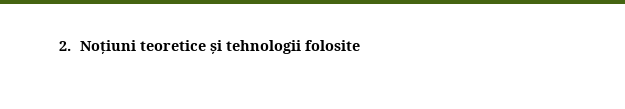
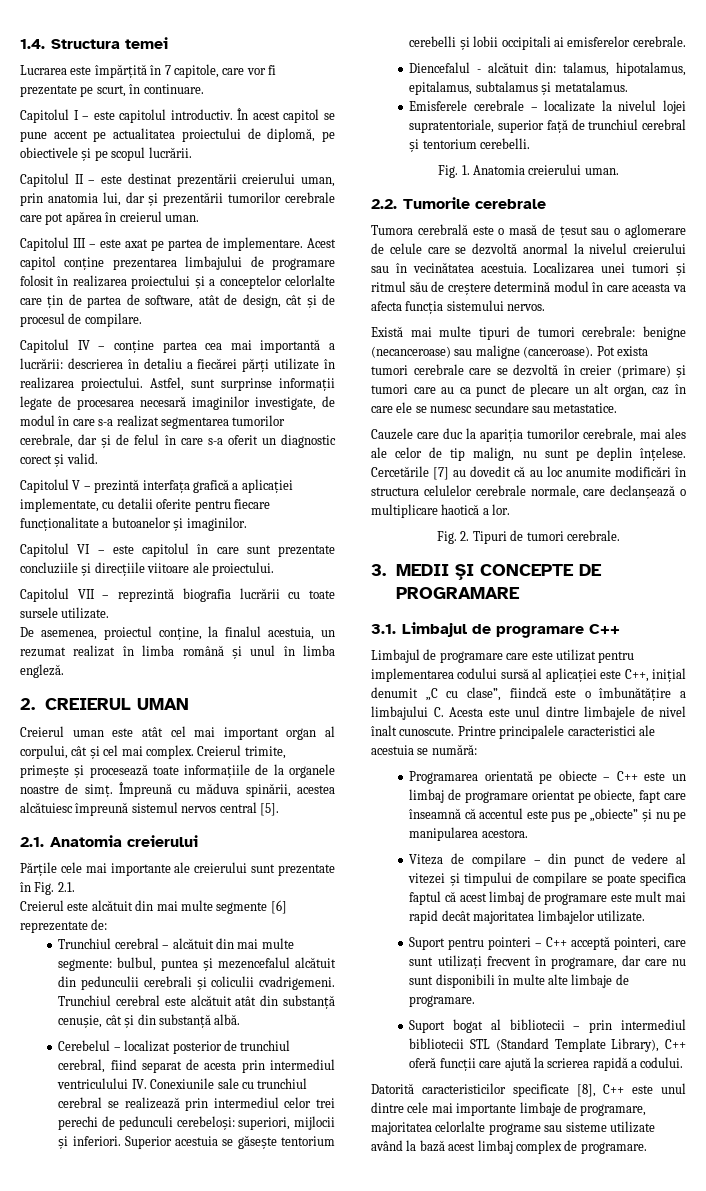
[59,40,360,54] 2. Noțiuni teoretice și tehnologii folosite -> [20,37,169,49] [20,64,276,78] [20,84,204,97] [20,108,335,123] [20,128,336,142] [20,147,192,161] [20,173,335,187] [20,192,335,206] [20,211,199,225] [20,237,336,251] [20,256,335,270] [20,275,335,289] [20,294,335,308] [20,313,142,327] [20,339,335,353] [20,358,335,372] [20,377,335,391] [20,396,335,410] [20,415,286,429] [20,434,336,448] [20,453,98,467] [20,479,293,493] [20,498,270,512] [20,517,247,531] [20,543,335,557] [20,562,274,576] [20,588,336,602] [20,607,110,619] [20,626,335,640] [20,645,335,659] [20,664,64,678] [20,698,189,710] [20,726,335,740] [20,745,286,759] [20,764,335,778] [20,782,335,797] [20,802,279,816] [20,835,199,847] [20,862,335,876] [20,882,75,895] [20,900,287,914] [20,919,108,933] [58,938,294,949] [58,957,336,971] [58,976,335,990] [58,995,335,1009] [58,1014,241,1028] [58,1040,291,1054] [58,1059,335,1073] [57,1078,308,1089] [58,1097,335,1111] [58,1116,335,1130] [58,1135,335,1149] [409,36,686,50] [409,62,686,76] [409,81,628,95] [409,100,686,114] [409,119,686,133] [409,138,531,152] [438,164,619,178] [371,197,547,209] [371,224,686,238] [371,243,686,255] [371,262,686,276] [371,281,686,295] [371,300,546,314] [371,326,686,340] [371,345,648,359] [371,364,686,378] [371,383,686,397] [371,402,618,413] [371,428,686,442] [371,447,686,461] [371,466,686,480] [371,485,686,499] [371,504,511,518] [437,530,620,544] [371,564,602,580] [395,587,520,599] [371,622,621,638] [371,649,635,663] [371,668,686,682] [371,687,686,701] [371,706,686,720] [371,725,655,739] [371,744,477,755] [409,770,686,784] [409,789,686,803] [409,808,686,822] [409,827,528,841] [409,853,686,867] [408,872,686,886] [409,891,686,905] [409,910,645,924] [409,936,686,950] [409,955,686,969] [409,974,629,988] [409,995,476,1007] [409,1019,686,1033] [409,1038,686,1052] [409,1057,684,1071] [371,1083,686,1097] [371,1102,647,1116] [371,1121,655,1135] [371,1140,647,1154] 1.4. Structura temei // Lucrarea este împărțită în 7 capitole, care vor fi prezentate pe scurt, în continuare. // Capitolul I – este capitolul introductiv. În acest capitol se pune accent pe actualitatea proiectului de diplomă, pe obiectivele și pe scopul lucrării. // Capitolul II – este destinat prezentării creierului uman, prin anatomia lui, dar și prezentării tumorilor cerebrale care pot apărea în creierul uman. // Capitolul III – este axat pe partea de implementare. Acest capitol conține prezentarea limbajului de programare folosit în realizarea proiectului și a conceptelor celorlalte care țin de partea de software, atât de design, cât și de procesul de compilare. // Capitolul IV – conține partea cea mai importantă a lucrării: descrierea în detaliu a fiecărei părți utilizate în realizarea proiectului. Astfel, sunt surprinse informații legate de procesarea necesară imaginilor investigate, de modul în care s-a realizat segmentarea tumorilor cerebrale, dar și de felul în care s-a oferit un diagnostic corect și valid. // Capitolul V – prezintă interfața grafică a aplicației implementate, cu detalii oferite pentru fiecare funcționalitate a butoanelor și imaginilor. // Capitolul VI – este capitolul în care sunt prezentate concluziile și direcțiile viitoare ale proiectului. // Capitolul VII – reprezintă biografia lucrării cu toate sursele utilizate. // De asemenea, proiectul conține, la finalul acestuia, un rezumat realizat în limba română și unul în limba engleză. // 2. CREIERUL UMAN // Creierul uman este atât cel mai important organ al corpului, cât și cel mai complex. Creierul trimite, primește și procesează toate informațiile de la organele noastre de simț. Împreună cu măduva spinării, acestea alcătuiesc împreună sistemul nervos central [5]. // 2.1. Anatomia creierului // Părțile cele mai importante ale creierului sunt prezentate în Fig. 2.1. // Creierul este alcătuit din mai multe segmente [6] reprezentate de: // Trunchiul cerebral – alcătuit din mai multe segmente: bulbul, puntea și mezencefalul alcătuit din pedunculii cerebrali și coliculii cvadrigemeni. Trunchiul cerebral este alcătuit atât din substanță cenușie, cât și din substanță albă. // Cerebelul – localizat posterior de trunchiul cerebral, fiind separat de acesta prin intermediul ventriculului IV. Conexiunile sale cu trunchiul cerebral se realizează prin intermediul celor trei perechi de pedunculi cerebeloși: superiori, mijlocii și inferiori. Superior acestuia se găsește tentorium cerebelli și lobii occipitali ai emisferelor cerebrale. // Diencefalul - alcătuit din: talamus, hipotalamus, epitalamus, subtalamus și metatalamus. // Emisferele cerebrale – localizate la nivelul lojei supratentoriale, superior față de trunchiul cerebral și tentorium cerebelli. // Fig. 1. Anatomia creierului uman. // 2.2. Tumorile cerebrale // Tumora cerebrală este o masă de țesut sau o aglomerare de celule care se dezvoltă anormal la nivelul creierului sau în vecinătatea acestuia. Localizarea unei tumori și ritmul său de creștere determină modul în care aceasta va afecta funcția sistemului nervos. // Există mai multe tipuri de tumori cerebrale: benigne (necanceroase) sau maligne (canceroase). Pot exista tumori cerebrale care se dezvoltă în creier (primare) și tumori care au ca punct de plecare un alt organ, caz în care ele se numesc secundare sau metastatice. // Cauzele care duc la apariția tumorilor cerebrale, mai ales ale celor de tip malign, nu sunt pe deplin înțelese. Cercetările [7] au dovedit că au loc anumite modificări în structura celulelor cerebrale normale, care declanșează o multiplicare haotică a lor. // Fig. 2. Tipuri de tumori cerebrale. // 3. MEDII ȘI CONCEPTE DE PROGRAMARE // 3.1. Limbajul de programare C++ // Limbajul de programare care este utilizat pentru implementarea codului sursă al aplicației este C++, inițial denumit „C cu clase”, fiindcă este o îmbunătățire a limbajului C. Acesta este unul dintre limbajele de nivel înalt cunoscute. Printre principalele caracteristici ale acestuia se numără: // Programarea orientată pe obiecte – C++ este un limbaj de programare orientat pe obiecte, fapt care înseamnă că accentul este pus pe „obiecte” și nu pe manipularea acestora. // Viteza de compilare – din punct de vedere al vitezei și timpului de compilare se poate specifica faptul că acest limbaj de programare este mult mai rapid decât majoritatea limbajelor utilizate. // Suport pentru pointeri – C++ acceptă pointeri, care sunt utilizați frecvent în programare, dar care nu sunt disponibili în multe alte limbaje de programare. // Suport bogat al bibliotecii – prin intermediul bibliotecii STL (Standard Template Library), C++ oferă funcții care ajută la scrierea rapidă a codului. // Datorită caracteristicilor specificate [8], C++ este unul dintre cele mai importante limbaje de programare, majoritatea celorlalte programe sau sisteme utilizate având la bază acest limbaj complex de programare.

